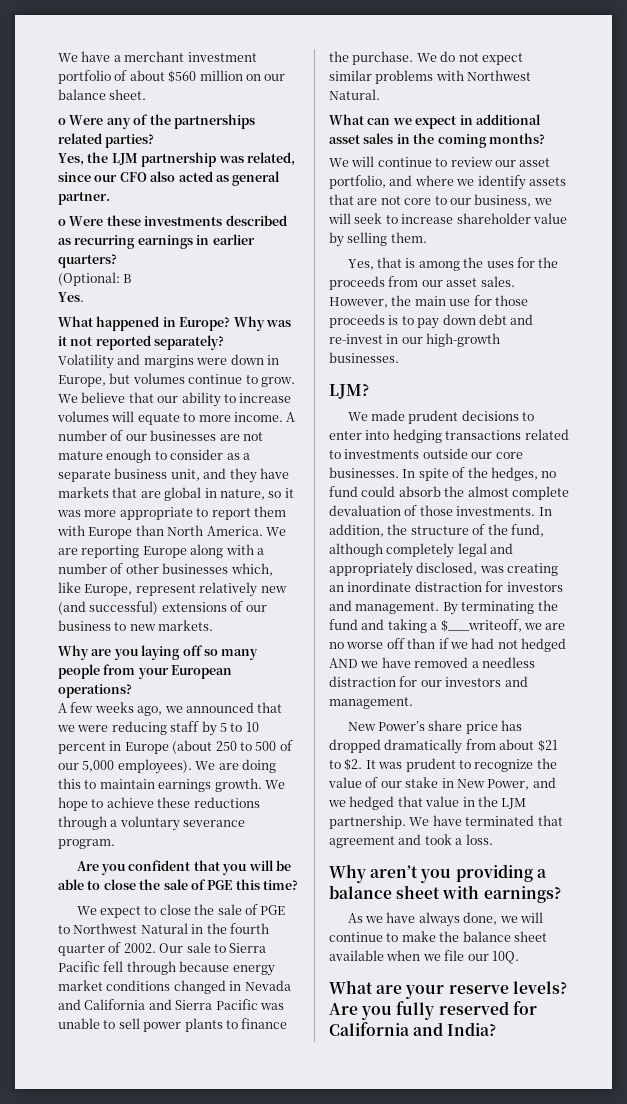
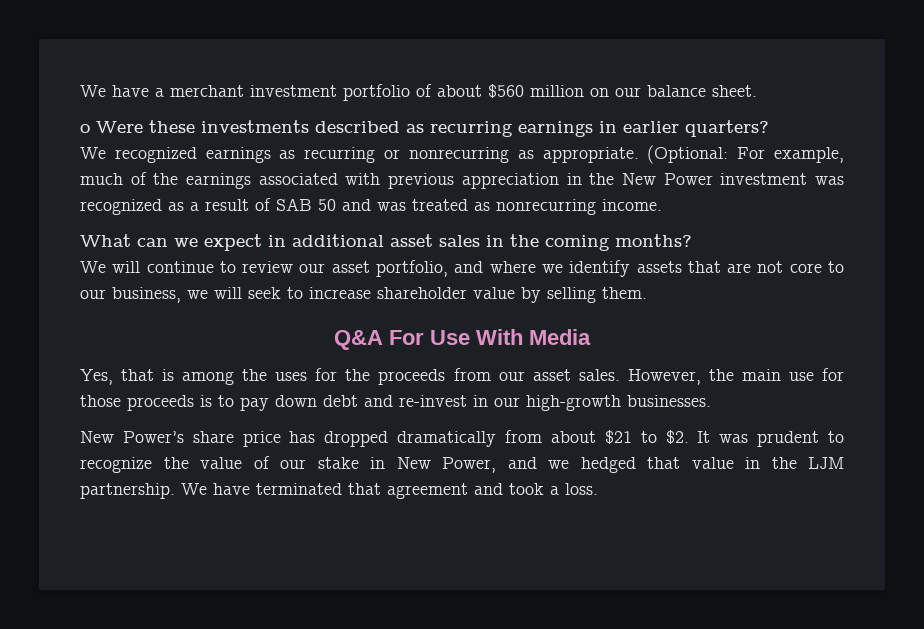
[58,114,255,129] [58,133,155,148] [58,152,295,167] [58,171,281,186] [58,192,110,205] // o Were any of the partnerships related parties? // Yes, the LJM partnership was related, since our CFO also acted as general partner. -> (757, 91) none
[58,272,132,286] [58,292,84,302] [58,316,291,331] [58,335,225,350] [58,354,279,369] [58,373,295,387] [58,392,292,407] [57,411,296,425] [58,430,263,441] [58,449,250,463] [58,468,289,483] [58,487,294,501] [57,506,286,520] [57,525,286,539] [58,544,264,558] [58,563,273,576] [58,582,287,597] [58,601,267,615] [58,620,214,631] [58,645,259,660] [58,664,233,679] [58,684,132,698] [58,702,283,716] [57,721,259,736] [58,740,293,754] [58,759,276,774] [58,778,285,792] [58,797,260,811] [58,816,246,831] [58,839,115,849] [76,860,291,875] [58,879,298,890] [76,904,286,918] [58,923,269,934] [58,942,267,956] [58,961,275,976] [58,980,291,994] [58,999,284,1010] [58,1018,288,1032] [329,51,523,65] [329,70,532,84] [329,89,380,100] (Optional: B // Yes. // What happened in Europe? Why was it not reported separately? // Volatility and margins were down in Europe, but volumes continue to grow. We believe that our ability to increase volumes will equate to more income. A number of our businesses are not mature enough to consider as a separate business unit, and they have markets that are global in nature, so it was more appropriate to report them with Europe than North America. We are reporting Europe along with a number of other businesses which, like Europe, represent relatively new (and successful) extensions of our business to new markets. // Why are you laying off so many people from your European operations? // A few weeks ago, we announced that we were reducing staff by 5 to 10 percent in Europe (about 250 to 500 of our 5,000 employees). We are doing this to maintain earnings growth. We hope to achieve these reductions through a voluntary severance program. // Are you confident that you will be able to close the sale of PGE this time? // We expect to close the sale of PGE to Northwest Natural in the fourth quarter of 2002. Our sale to Sierra Pacific fell through because energy market conditions changed in Nevada and California and Sierra Pacific was unable to sell power plants to finance the purchase. We do not expect similar problems with Northwest Natural. -> [80,145,845,164] [80,172,845,189] [80,198,662,215] We recognized earnings as recurring or nonrecurring as appropriate. (Optional: For example, much of the earnings associated with previous appreciation in the New Power investment was recognized as a result of SAB 50 and was treated as nonrecurring income.
(427, 237) none -> [334,329,591,350] // Q&A For Use With Media
[329,383,369,399] [347,410,535,424] [329,429,569,443] [329,448,523,459] [329,467,557,481] [329,486,569,500] [329,505,552,516] [329,524,544,537] [329,543,514,558] [329,562,559,577] [329,581,563,592] [329,600,558,615] [329,619,566,633] [329,638,566,652] [329,657,535,668] [329,676,528,687] [329,697,413,709] // LJM? // We made prudent decisions to enter into hedging transactions related to investments outside our core businesses. In spite of the hedges, no fund could absorb the almost complete devaluation of those investments. In addition, the structure of the fund, although completely legal and appropriately disclosed, was creating an inordinate distraction for investors and management. By terminating the fund and taking a $___writeoff, we are no worse off than if we had not hedged AND we have removed a needless distraction for our investors and management. -> (711, 401) none
[329,864,547,883] [329,885,561,903] [347,912,543,927] [329,931,547,942] [329,950,519,964] [329,980,567,999] [329,1001,537,1020] [329,1022,497,1036] // Why aren’t you providing a balance sheet with earnings? // As we have always done, we will continue to make the balance sheet available when we file our 10Q. // What are your reserve levels? Are you fully reserved for California and India? -> (598, 489) none

